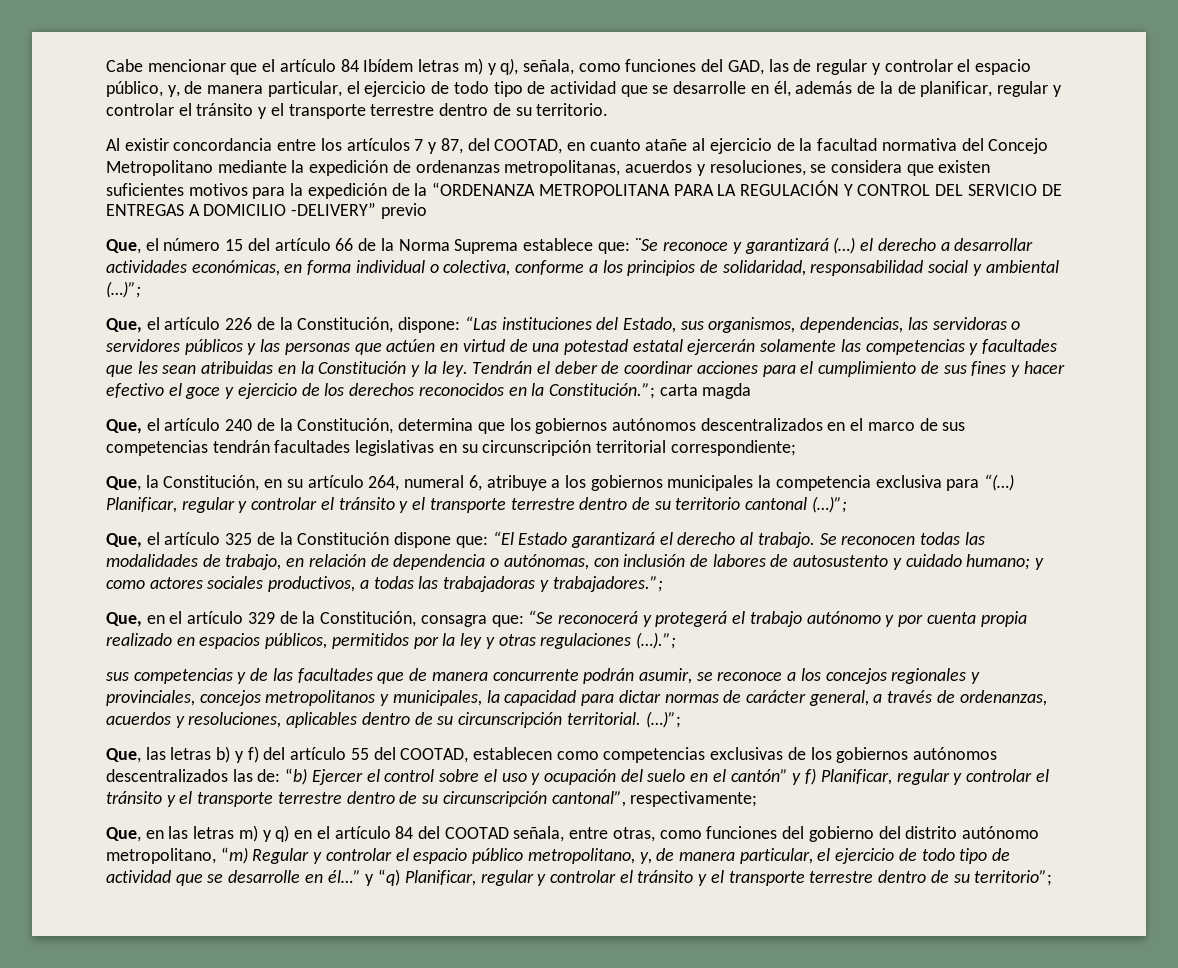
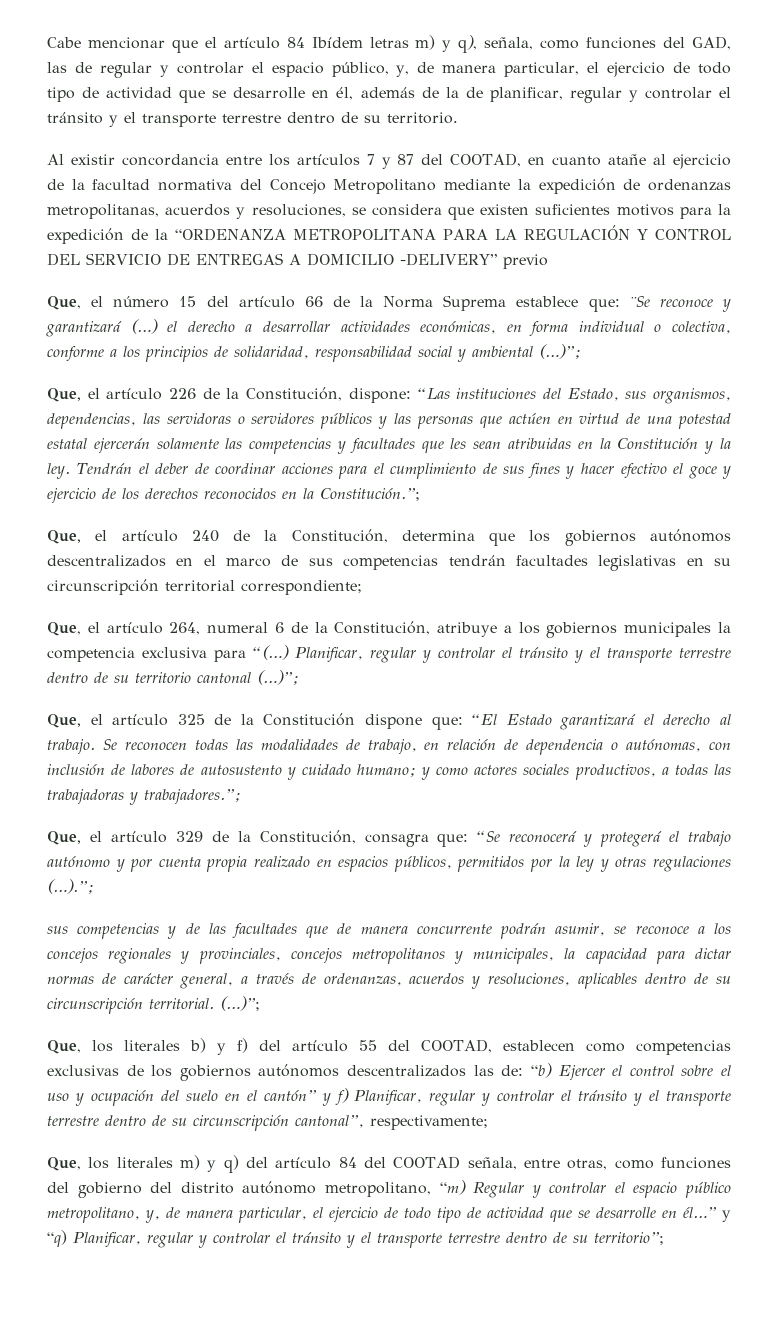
[440,138,463,154] 87, -> [397,154,415,165] 87
[659,383,752,399] carta magda -> (420, 494) none
[145,475,482,491] la Constitución, en su artículo 264, numeral 6, -> [87,621,431,635] el artículo 264, numeral 6 de la Constitución,
[146,615,165,624] en -> (81, 838) none
[145,747,212,760] las letras -> [92,1040,180,1052] los literales
[145,826,235,839] en las letras -> [88,1157,173,1169] los literales
[294,826,330,839] en el -> [246,1157,269,1168] del

